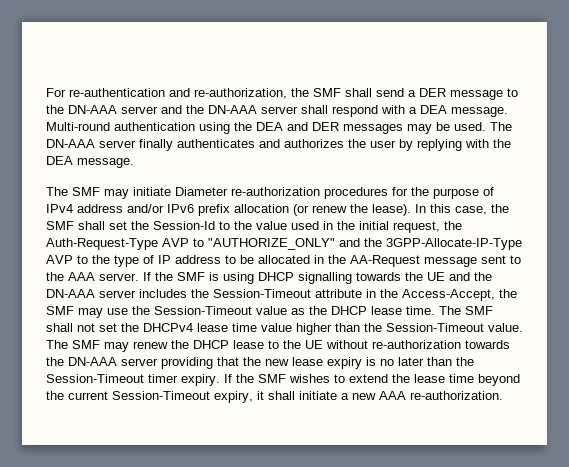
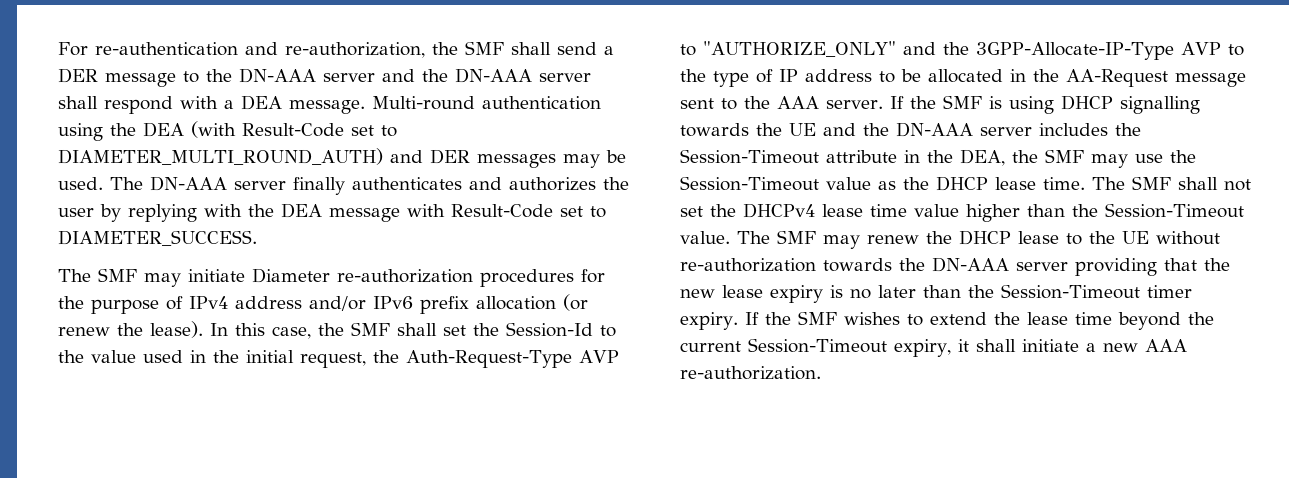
(283, 126) none -> [191,121,397,138] [58,148,383,165] (with Result-Code set to DIAMETER_MULTI_ROUND_AUTH)
[77,158,134,168] message. -> [329,204,606,222] [58,230,257,246] message with Result-Code set to DIAMETER_SUCCESS.
[402,289,495,301] Access-Accept, -> [960,149,1005,166] DEA,

